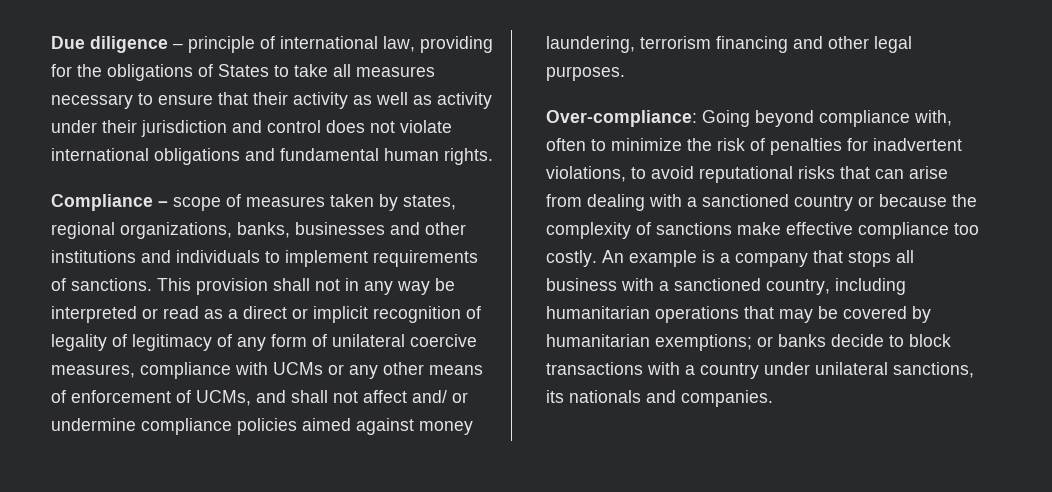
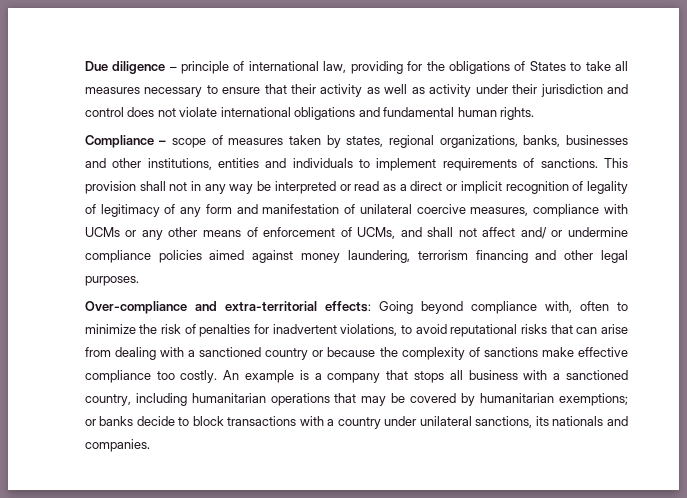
[51,250,137,263] institutions -> [147,158,259,170] institutions, entities
(308, 340) none -> [236,204,340,214] and manifestation
[546,110,698,127] Over-compliance: -> [84,301,371,314] Over-compliance and extra-territorial effects:

